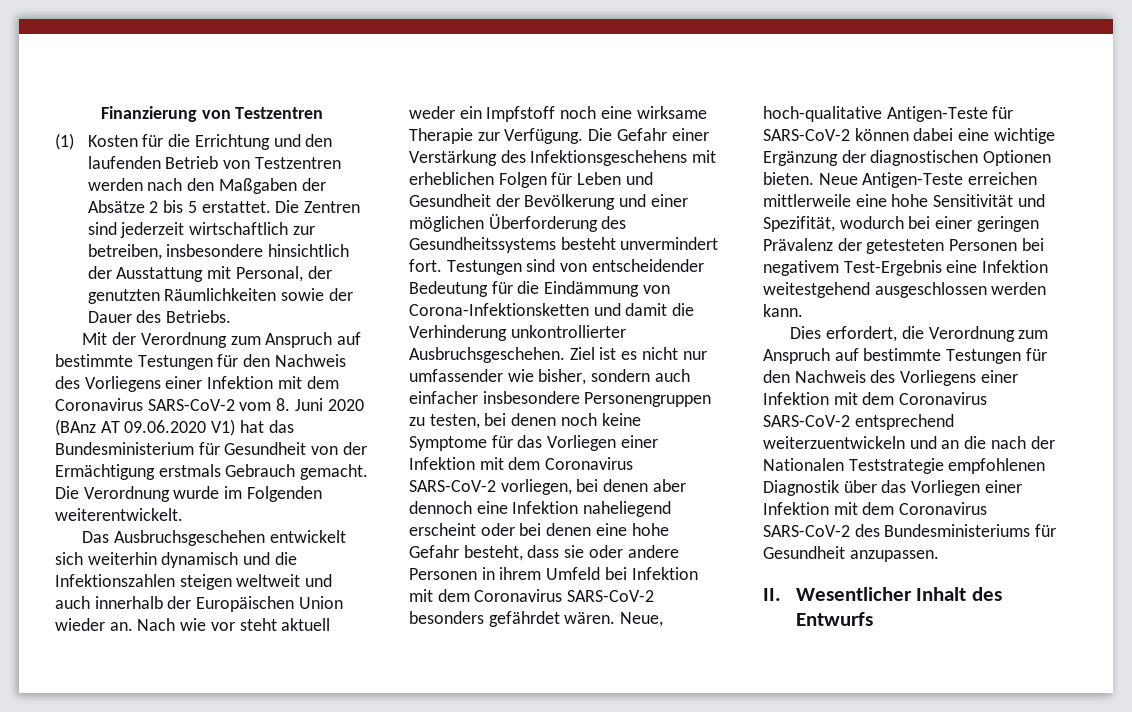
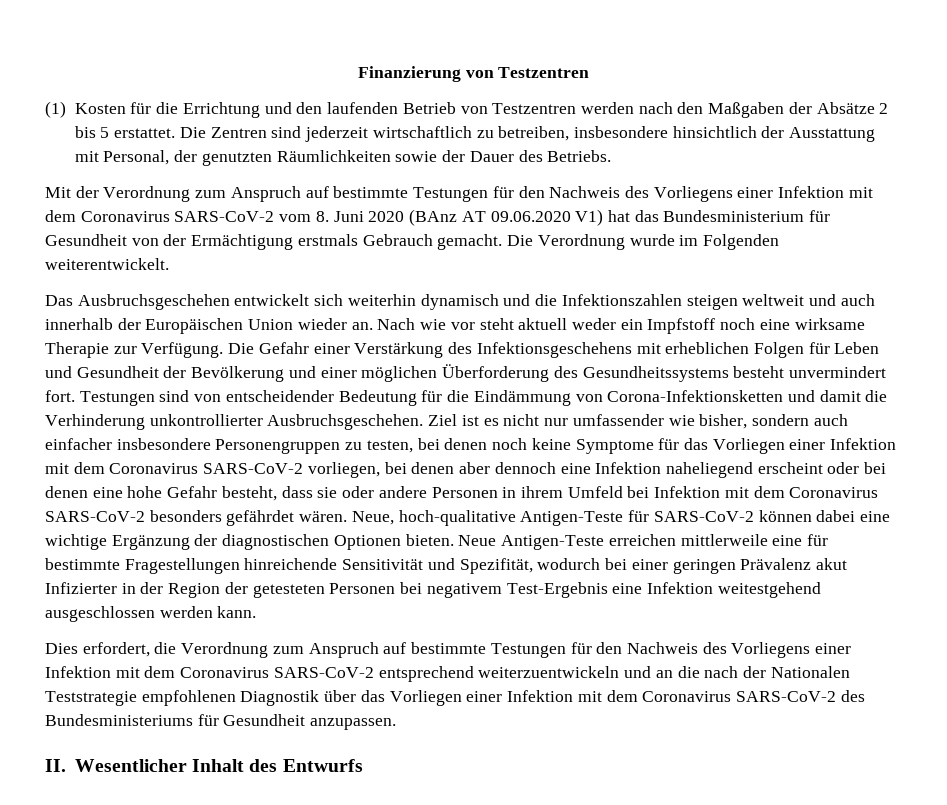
[292,226,315,235] zur -> [476,130,494,138] zu
[891,194,929,207] hohe -> [806,534,828,546] [45,558,338,574] für bestimmte Fragestellungen hinreichende
(833, 244) none -> [815,558,847,570] [45,582,221,598] akut Infizierter in der Region

